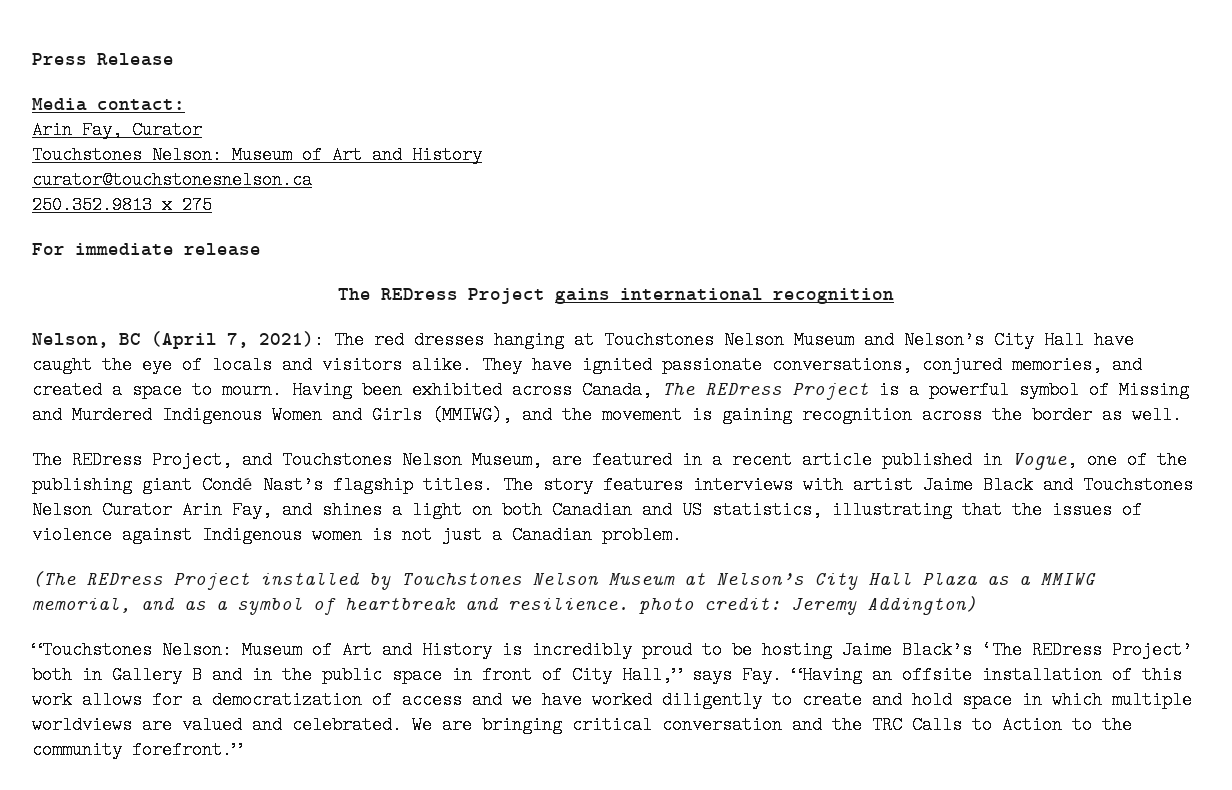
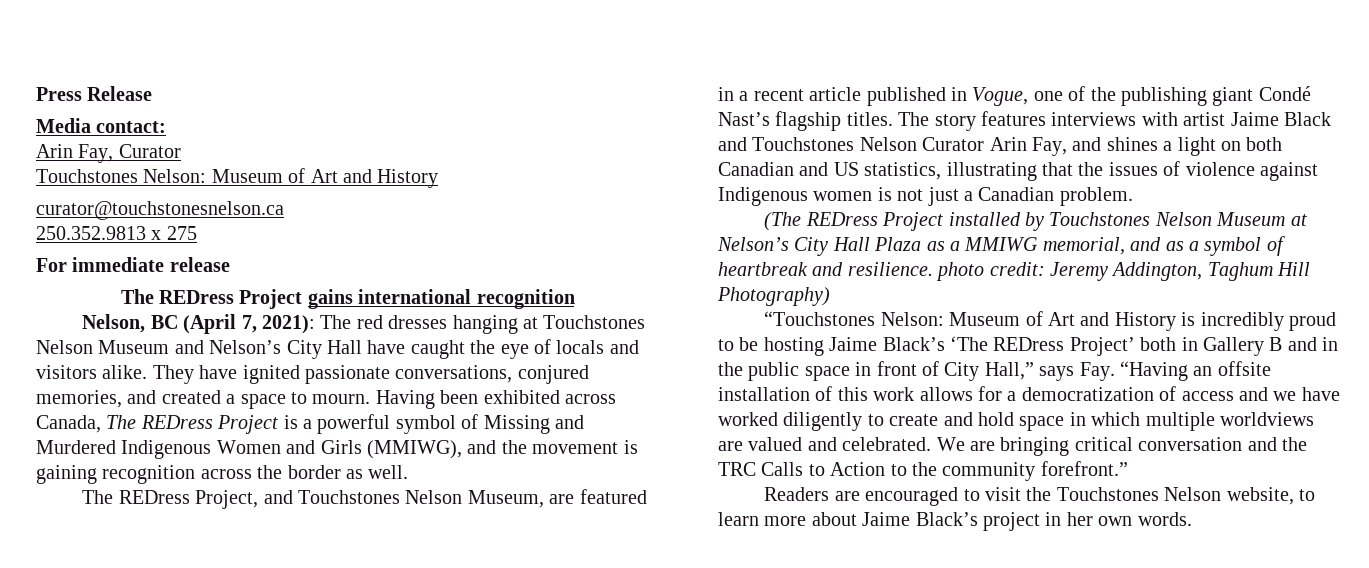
[867,596,977,615] Addington) -> [1111,262,1311,281] [717,287,830,306] Addington, Taghum Hill Photography)
(242, 750) none -> [764,487,1316,506] [718,512,1192,531] // Readers are encouraged to visit the Touchstones Nelson website, to learn more about Jaime Black’s project in her own words.

